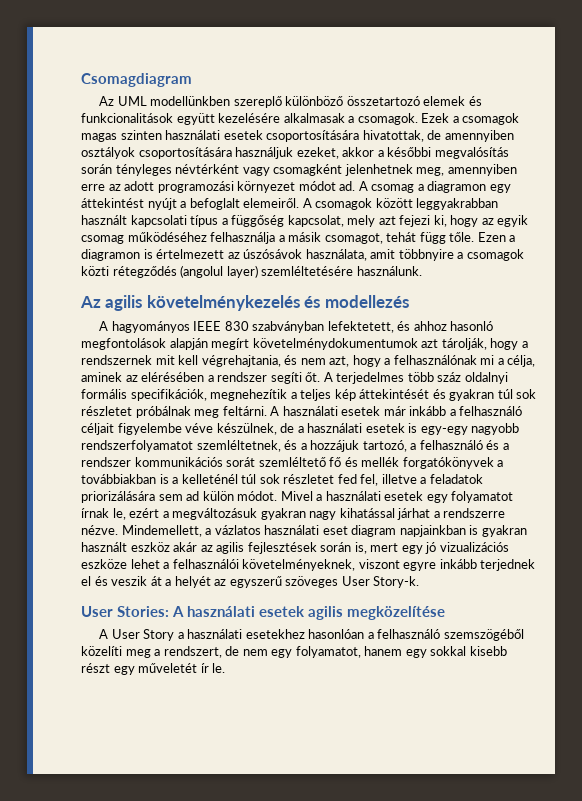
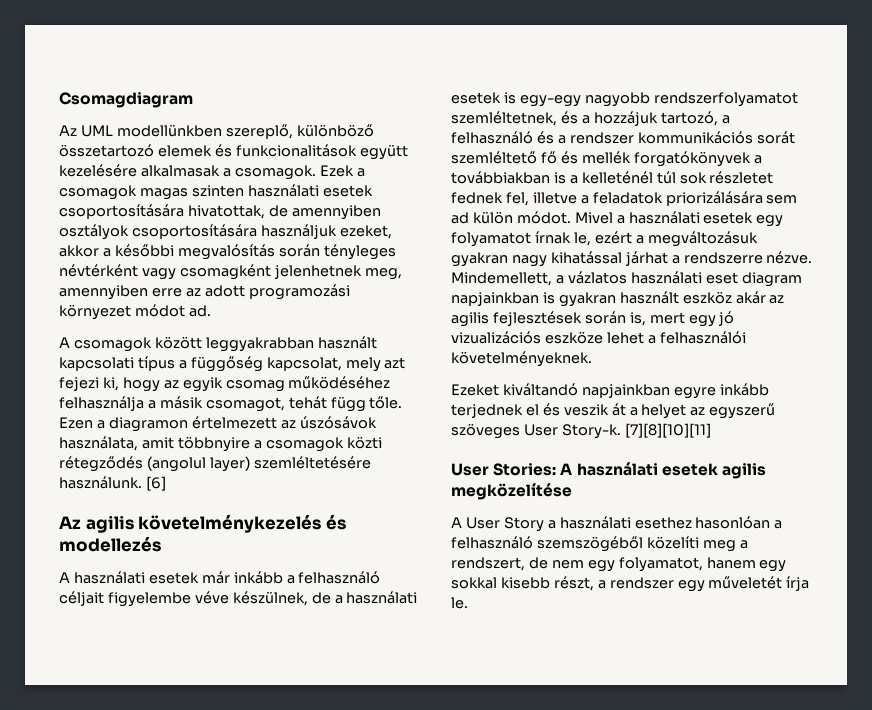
[233,96,282,108] szereplő -> [225,124,293,139] szereplő,
[358,181,511,193] [81,198,300,210] A csomag a diagramon egy áttekintést nyújt a befoglalt elemeiről. -> (211, 311) //
[143,249,153,259] is -> (188, 424) none
(422, 271) none -> [145,476,166,491] [6]
[111,321,494,333] [81,338,528,350] [81,355,536,367] [81,372,508,384] [81,389,537,401] [81,406,280,418] hagyományos IEEE 830 szabványban lefektetett, és ahhoz hasonló megfontolások alapján megírt követelménydokumentumok azt tárolják, hogy a rendszernek mit kell végrehajtania, és nem azt, hogy a felhasználónak mi a célja, aminek az elérésében a rendszer segíti őt. A terjedelmes több száz oldalnyi formális specifikációk, megnehezítik a teljes kép áttekintését és gyakran túl sok részletet próbálnak meg feltárni. A -> (70, 577) none
[337,474,357,484] fed -> [451,192,503,204] fednek
[242,559,400,571] követelményeknek, viszont -> [451,351,592,367] [451,383,670,398] követelményeknek. // Ezeket kiváltandó napjainkban
[174,576,211,588] helyét -> [641,404,687,419] helyet
(420, 582) none -> [624,423,711,438] [7][8][10][11]
[245,629,305,639] esetekhez -> [634,517,692,529] esethez
[81,663,110,673] részt -> [553,576,674,591] részt, a rendszer
[200,663,209,673] ír -> [786,576,810,591] írja

